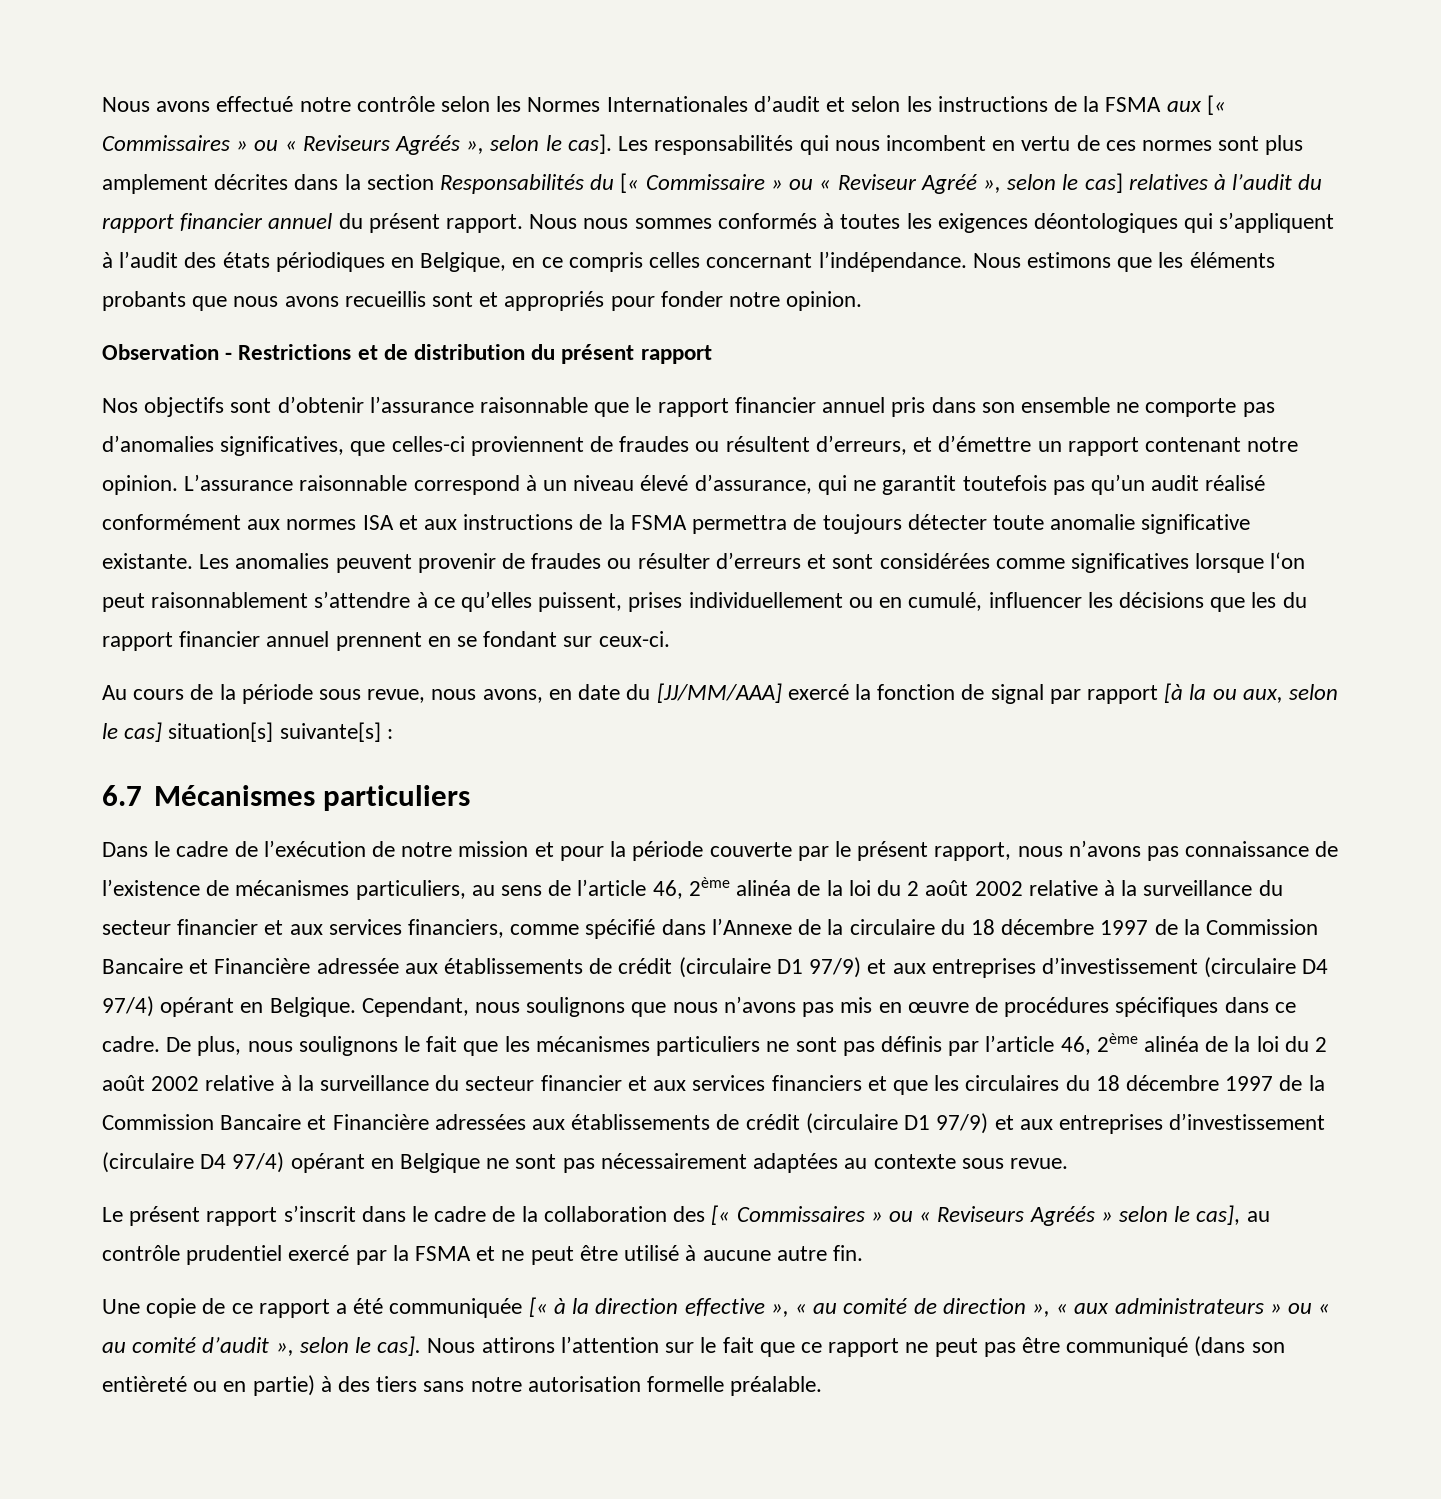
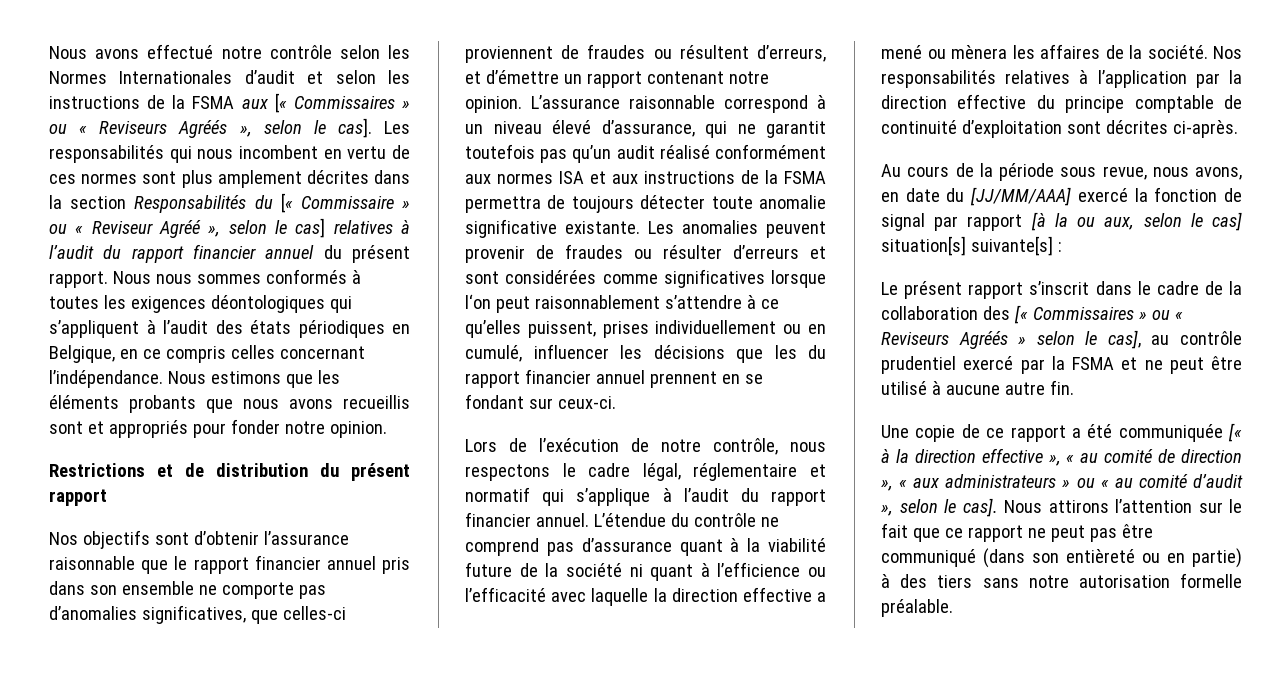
[102,344,233,360] Observation - -> (387, 429) none
(670, 639) none -> [465,438,826,455] [465,463,826,481] [465,487,826,506] [465,512,779,527] [465,538,826,556] [465,562,826,581] [465,587,826,606] [881,44,1242,59] [881,70,1242,88] [881,94,1242,113] [881,120,1238,138] // Lors de l’exécution de notre contrôle, nous respectons le cadre légal, réglementaire et normatif qui s’applique à l’audit du rapport financier annuel. L’étendue du contrôle ne comprend pas d’assurance quant à la viabilité future de la société ni quant à l’efficience ou l’efficacité avec laquelle la direction effective a mené ou mènera les affaires de la société. Nos responsabilités relatives à l’application par la direction effective du principe comptable de continuité d’exploitation sont décrites ci-après.
[102,785,470,811] [102,840,1339,861] [102,877,1283,900] [102,918,1318,939] [102,957,1329,978] [102,996,1296,1017] [102,1033,1328,1056] [102,1075,1325,1095] [102,1113,1326,1134] [102,1152,1068,1173] // 6.7 Mécanismes particuliers // Dans le cadre de l’exécution de notre mission et pour la période couverte par le présent rapport, nous n’avons pas connaissance de l’existence de mécanismes particuliers, au sens de l’article 46, 2ème alinéa de la loi du 2 août 2002 relative à la surveillance du secteur financier et aux services financiers, comme spécifié dans l’Annexe de la circulaire du 18 décembre 1997 de la Commission Bancaire et Financière adressée aux établissements de crédit (circulaire D1 97/9) et aux entreprises d’investissement (circulaire D4 97/4) opérant en Belgique. Cependant, nous soulignons que nous n’avons pas mis en œuvre de procédures spécifiques dans ce cadre. De plus, nous soulignons le fait que les mécanismes particuliers ne sont pas définis par l’article 46, 2ème alinéa de la loi du 2 août 2002 relative à la surveillance du secteur financier et aux services financiers et que les circulaires du 18 décembre 1997 de la Commission Bancaire et Financière adressées aux établissements de crédit (circulaire D1 97/9) et aux entreprises d’investissement (circulaire D4 97/4) opérant en Belgique ne sont pas nécessairement adaptées au contexte sous revue. -> (1062, 247) none

